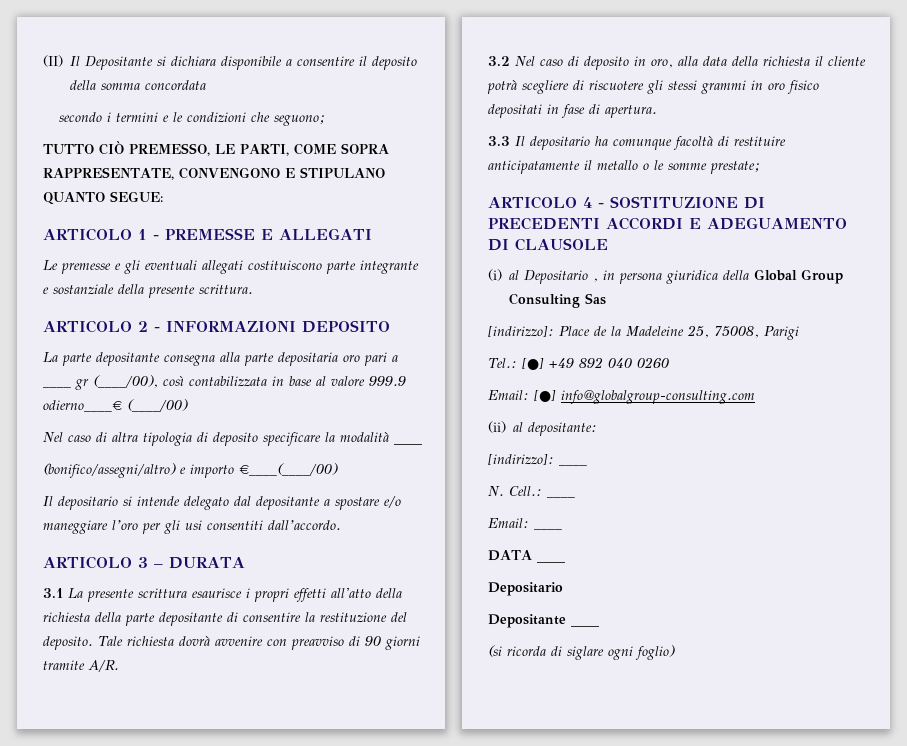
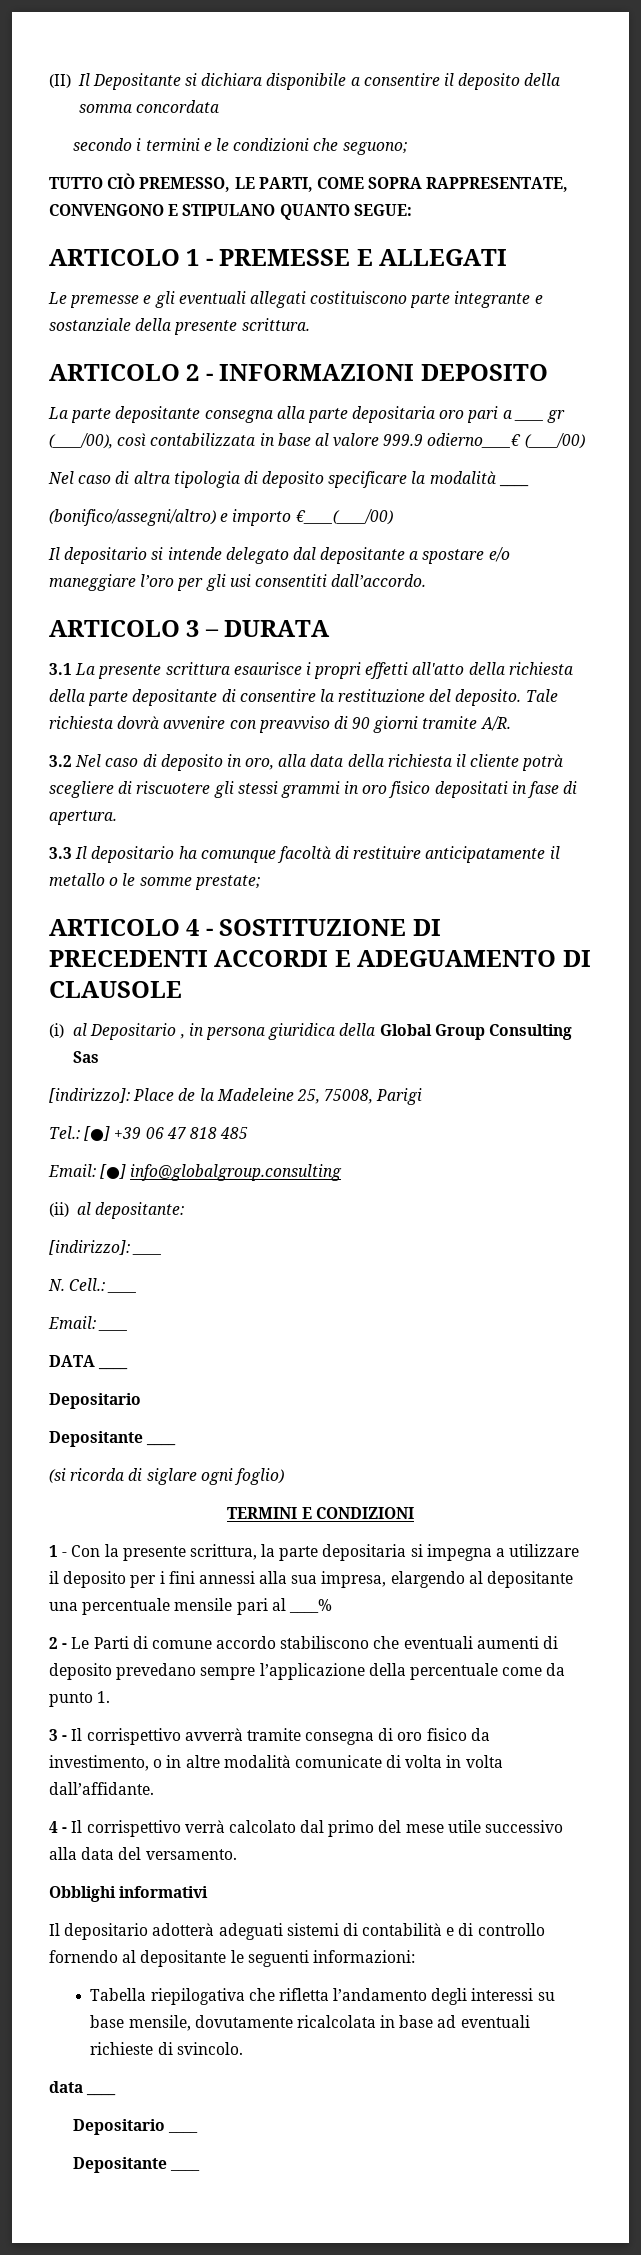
[548,357,669,368] +49 892 040 0260 -> [114,1127,249,1139] +39 06 47 818 485
[561,390,755,404] info@globalgroup-consulting.com -> [130,1164,343,1181] info@globalgroup.consulting
(675, 652) none -> [227,1507,414,1519] [49,1544,580,1561] [49,1571,574,1588] [49,1598,332,1615] [49,1636,559,1649] [49,1663,566,1680] [49,1691,111,1707] [49,1728,490,1745] [49,1755,503,1771] [49,1782,154,1795] [49,1820,564,1837] [49,1847,237,1860] [49,1886,209,1902] [49,1923,545,1940] [49,1950,415,1967] [90,1988,555,2005] [90,2015,530,2031] [90,2042,243,2055] [49,2081,83,2093] [86,2093,117,2096] [73,2119,199,2135] [73,2157,201,2173] // TERMINI E CONDIZIONI // 1 - Con la presente scrittura, la parte depositaria si impegna a utilizzare il deposito per i fini annessi alla sua impresa, elargendo al depositante una percentuale mensile pari al ____% // 2 - Le Parti di comune accordo stabiliscono che eventuali aumenti di deposito prevedano sempre l’applicazione della percentuale come da punto 1. // 3 - Il corrispettivo avverrà tramite consegna di oro fisico da investimento, o in altre modalità comunicate di volta in volta dall’affidante. // 4 - Il corrispettivo verrà calcolato dal primo del mese utile successivo alla data del versamento. // Obblighi informativi // Il depositario adotterà adeguati sistemi di contabilità e di controllo fornendo al depositante le seguenti informazioni: // Tabella riepilogativa che rifletta l’andamento degli interessi su base mensile, dovutamente ricalcolata in base ad eventuali richieste di svincolo. // data ____ // Depositario ____ // Depositante ____

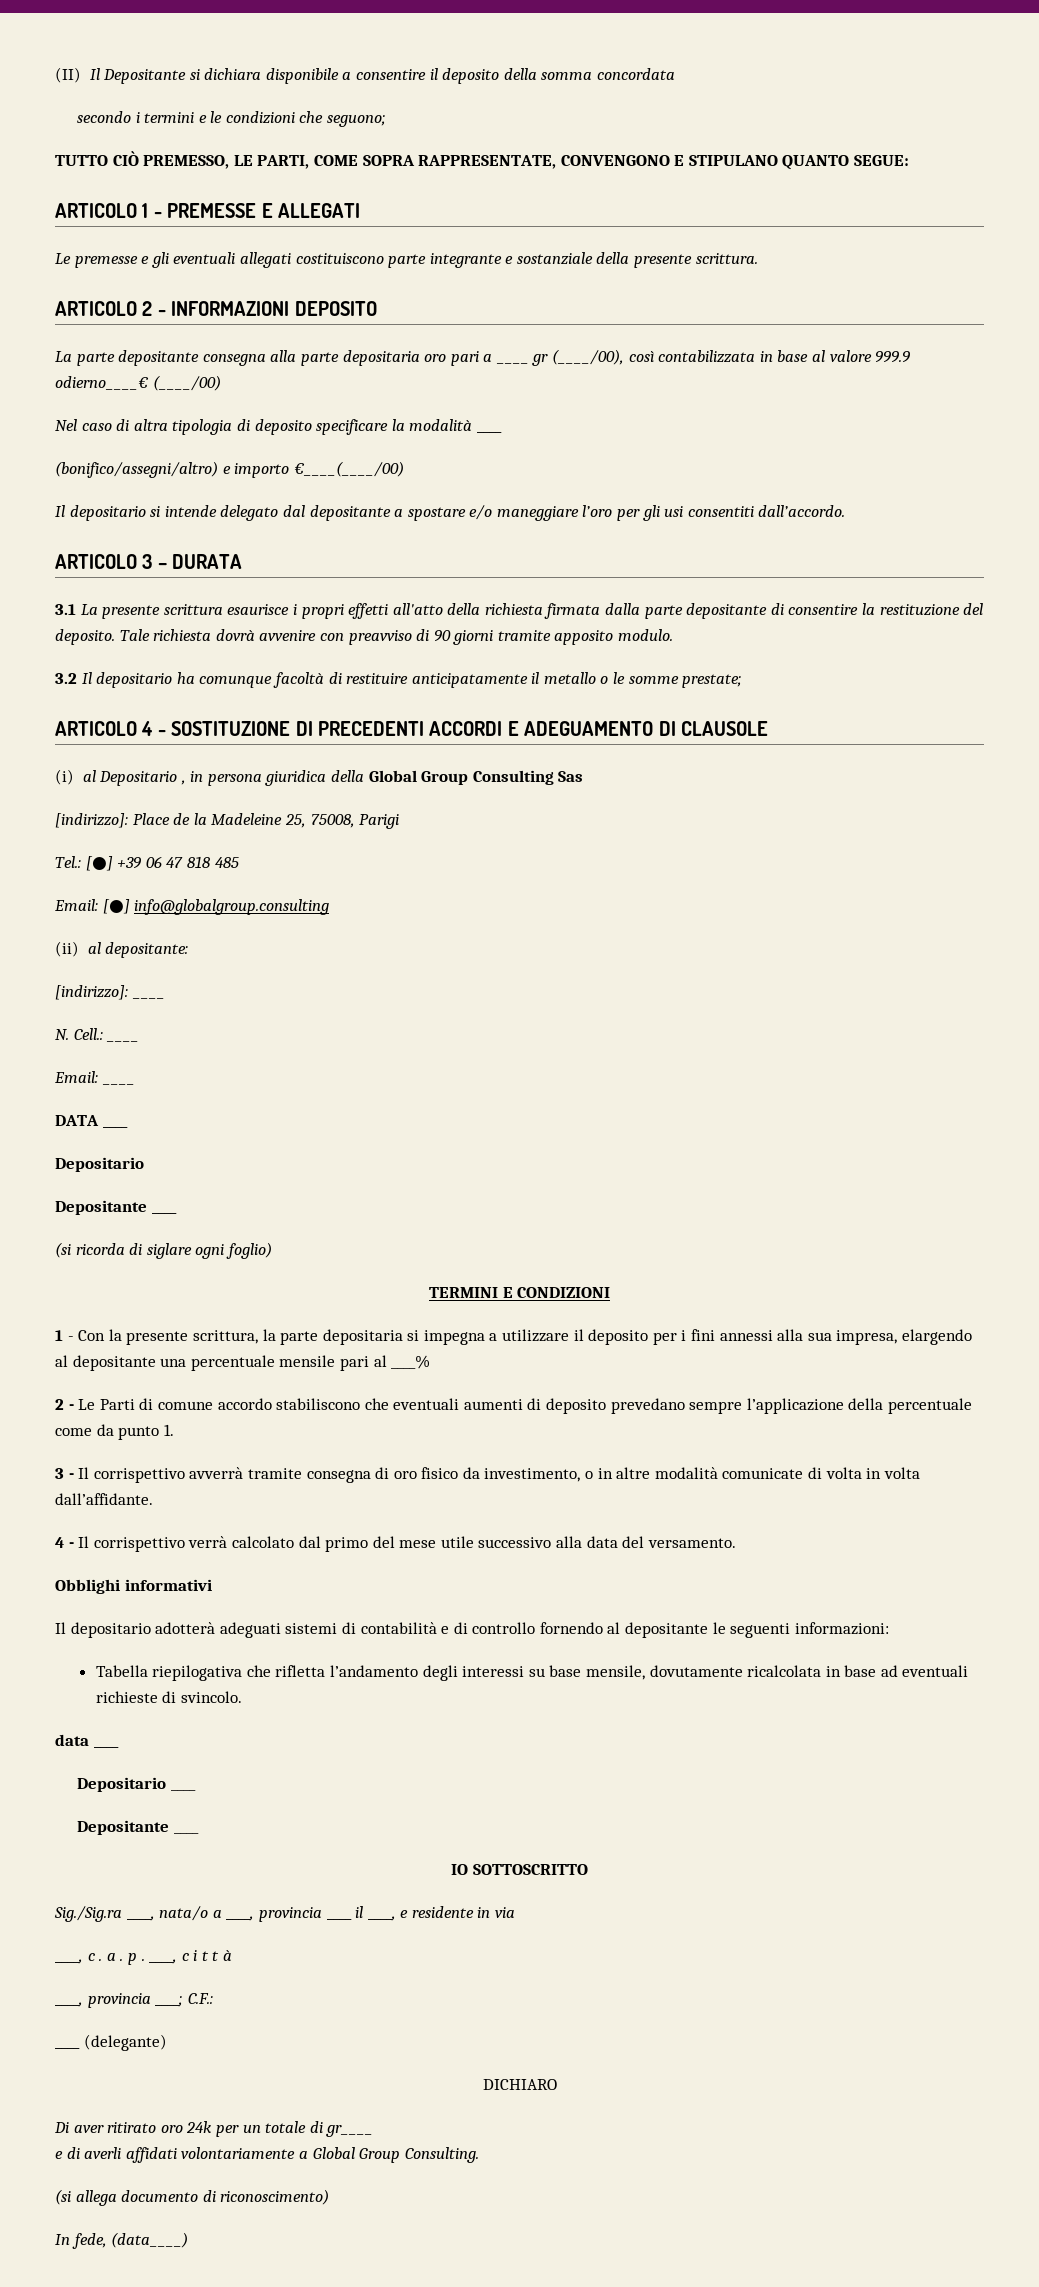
[49,689,85,702] della -> [544,603,641,619] firmata dalla
[480,716,511,731] A/R. -> [554,629,674,645] apposito modulo.
[75,754,564,771] [49,781,578,798] [49,810,117,825] [49,847,72,859] Nel caso di deposito in oro, alla data della richiesta il cliente potrà scegliere di riscuotere gli stessi grammi in oro fisico depositati in fase di apertura. // 3.3 -> (77, 678) none
(201, 2170) none -> [451,1864,588,1875] [54,1906,352,1922] [355,1906,516,1921] [55,1950,233,1965] [55,1993,213,2008] [55,2034,167,2051] [482,2079,557,2090] [54,2121,374,2137] [55,2147,479,2163] [55,2189,330,2206] [55,2232,189,2249] // IO SOTTOSCRITTO // Sig./Sig.ra ____, nata/o a ____, provincia ____ il ____, e residente in via // ____, c . a . p . ____, c i t t à // ____, provincia ____; C.F.: // ____ (delegante) // DICHIARO // Di aver ritirato oro 24k per un totale di gr____ // e di averli affidati volontariamente a Global Group Consulting. // (si allega documento di riconoscimento) // In fede, (data____)

